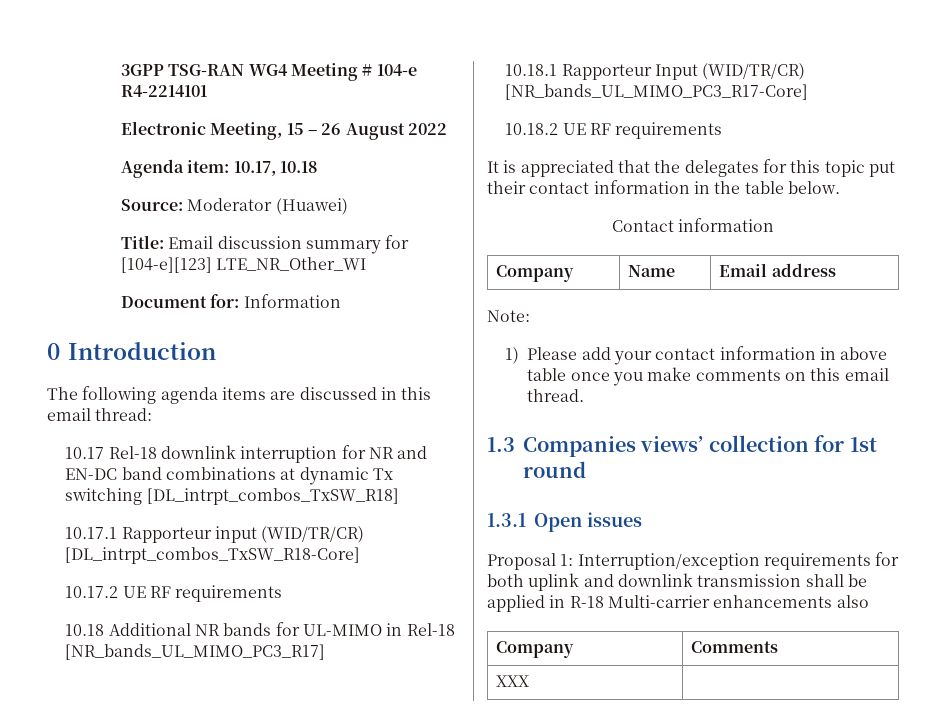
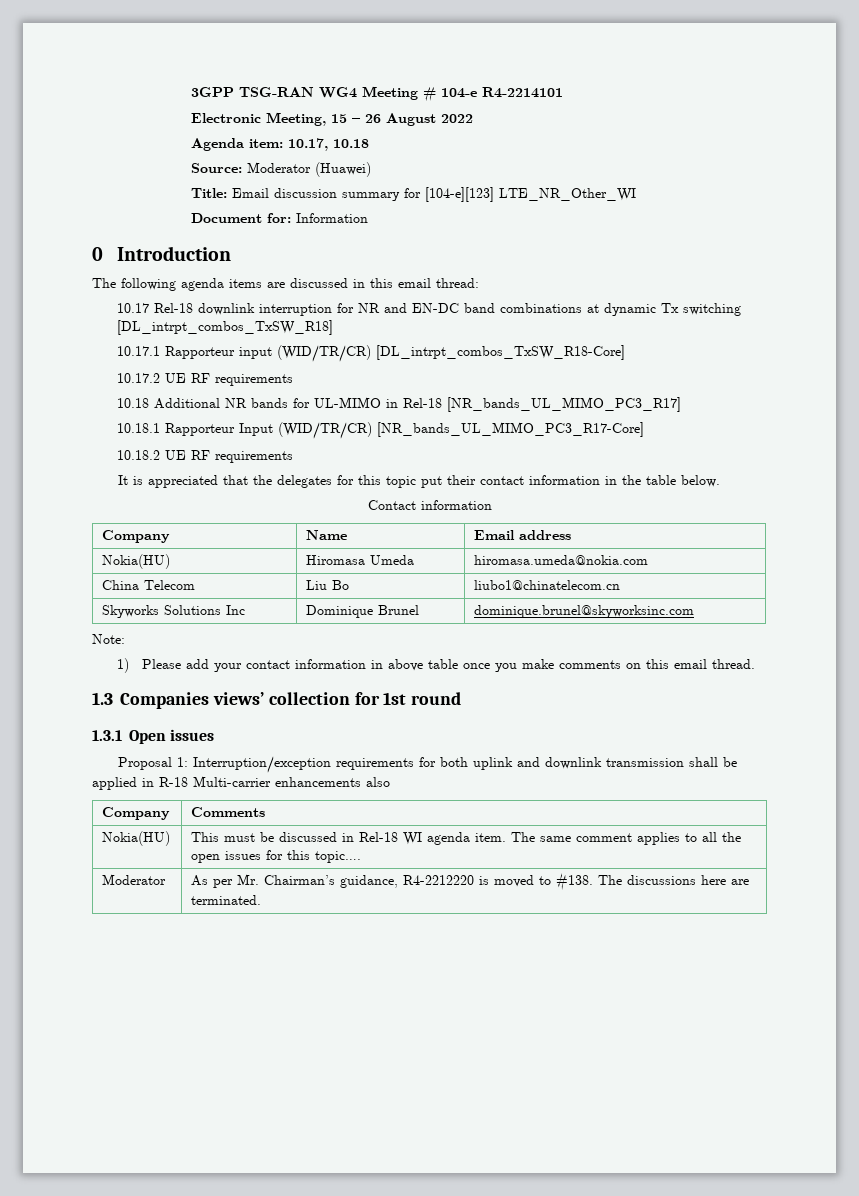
(836, 270) none -> [102,554,171,569] [306,555,415,565] [474,555,649,565] [102,580,196,590] [306,580,350,590] [474,580,621,590] [102,605,246,618] [306,605,420,618] [474,605,695,618] // Nokia(HU) | Hiromasa Umeda | hiromasa.umeda@nokia.com // China Telecom | Liu Bo | liubo1@chinatelecom.cn // Skyworks Solutions Inc | Dominique Brunel | dominique.brunel@skyworksinc.com
[496,675,530,687] XXX | -> [102,831,171,846] [191,832,742,845] [191,850,362,863] [102,874,167,885] [191,873,750,891] [191,895,262,905] Nokia(HU) | This must be discussed in Rel-18 WI agenda item. The same comment applies to all the open issues for this topic…. // Moderator | As per Mr. Chairman’s guidance, R4-2212220 is moved to #138. The discussions here are terminated.

